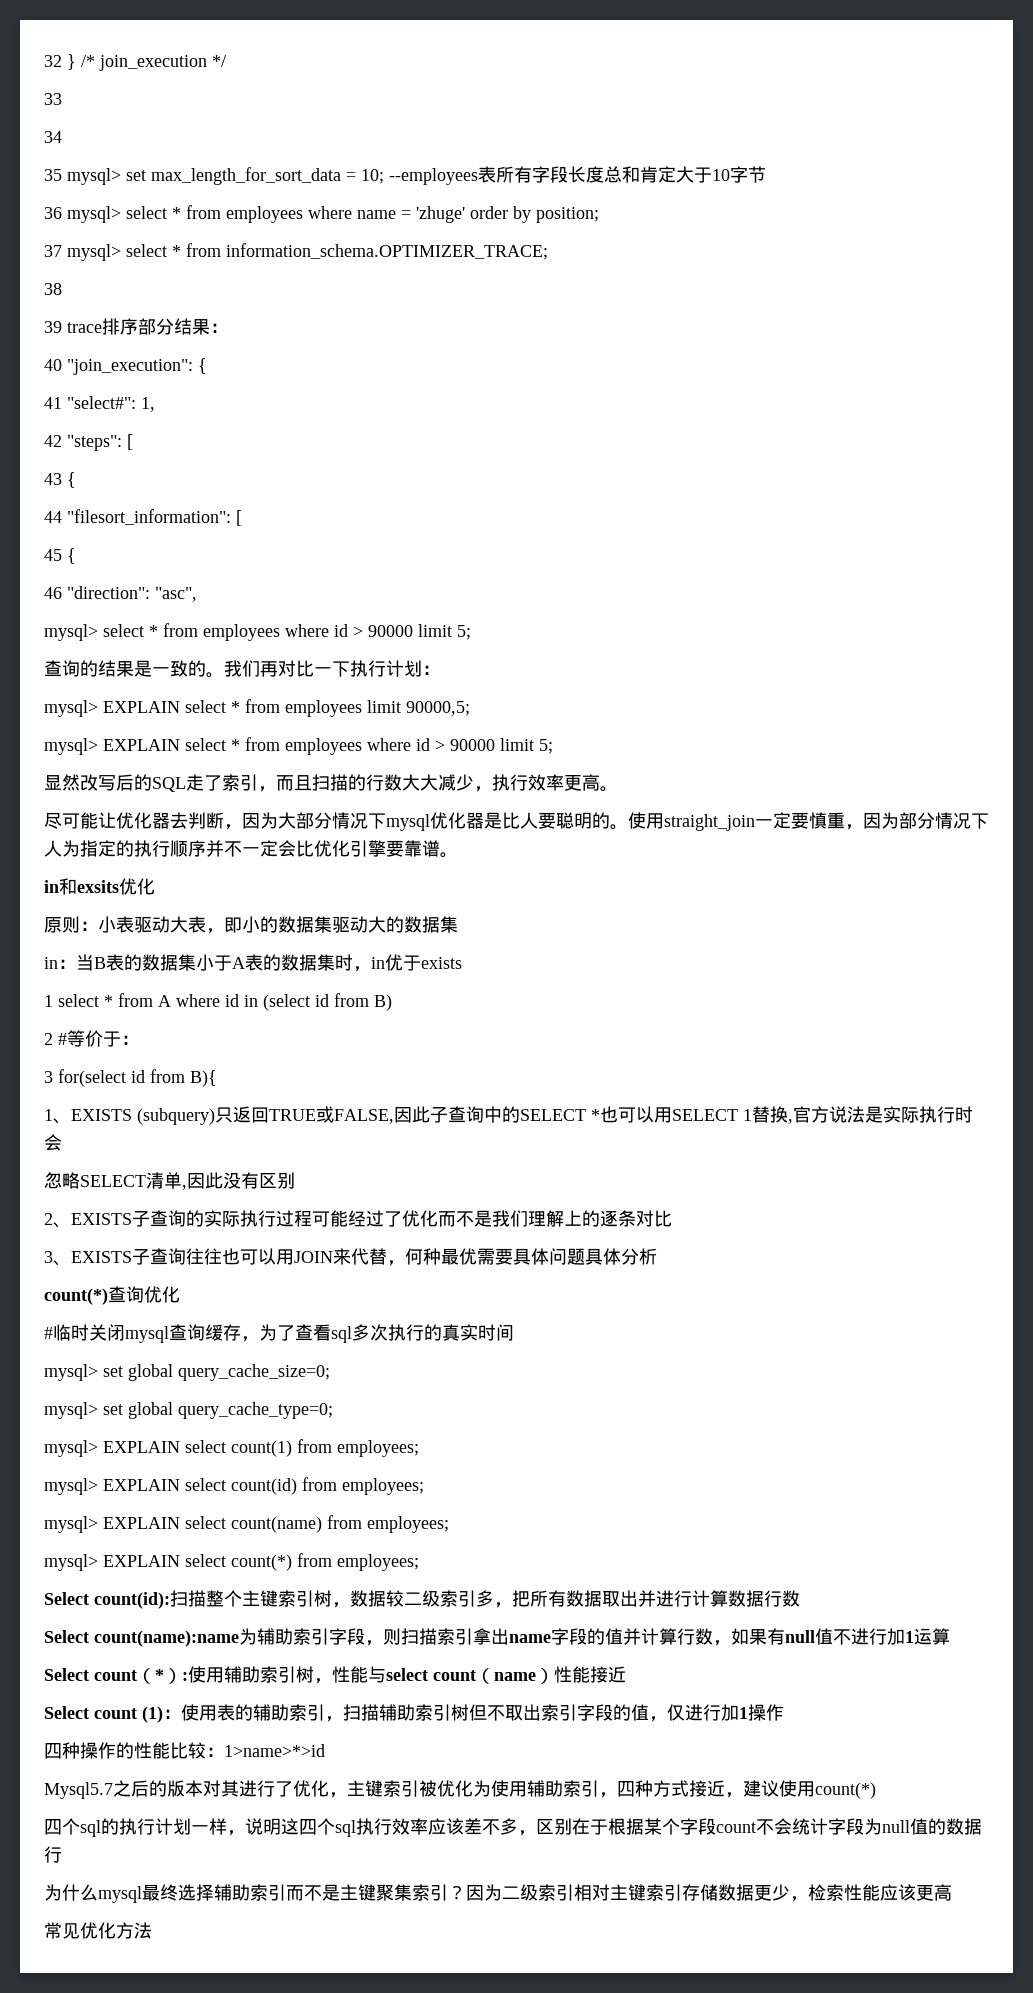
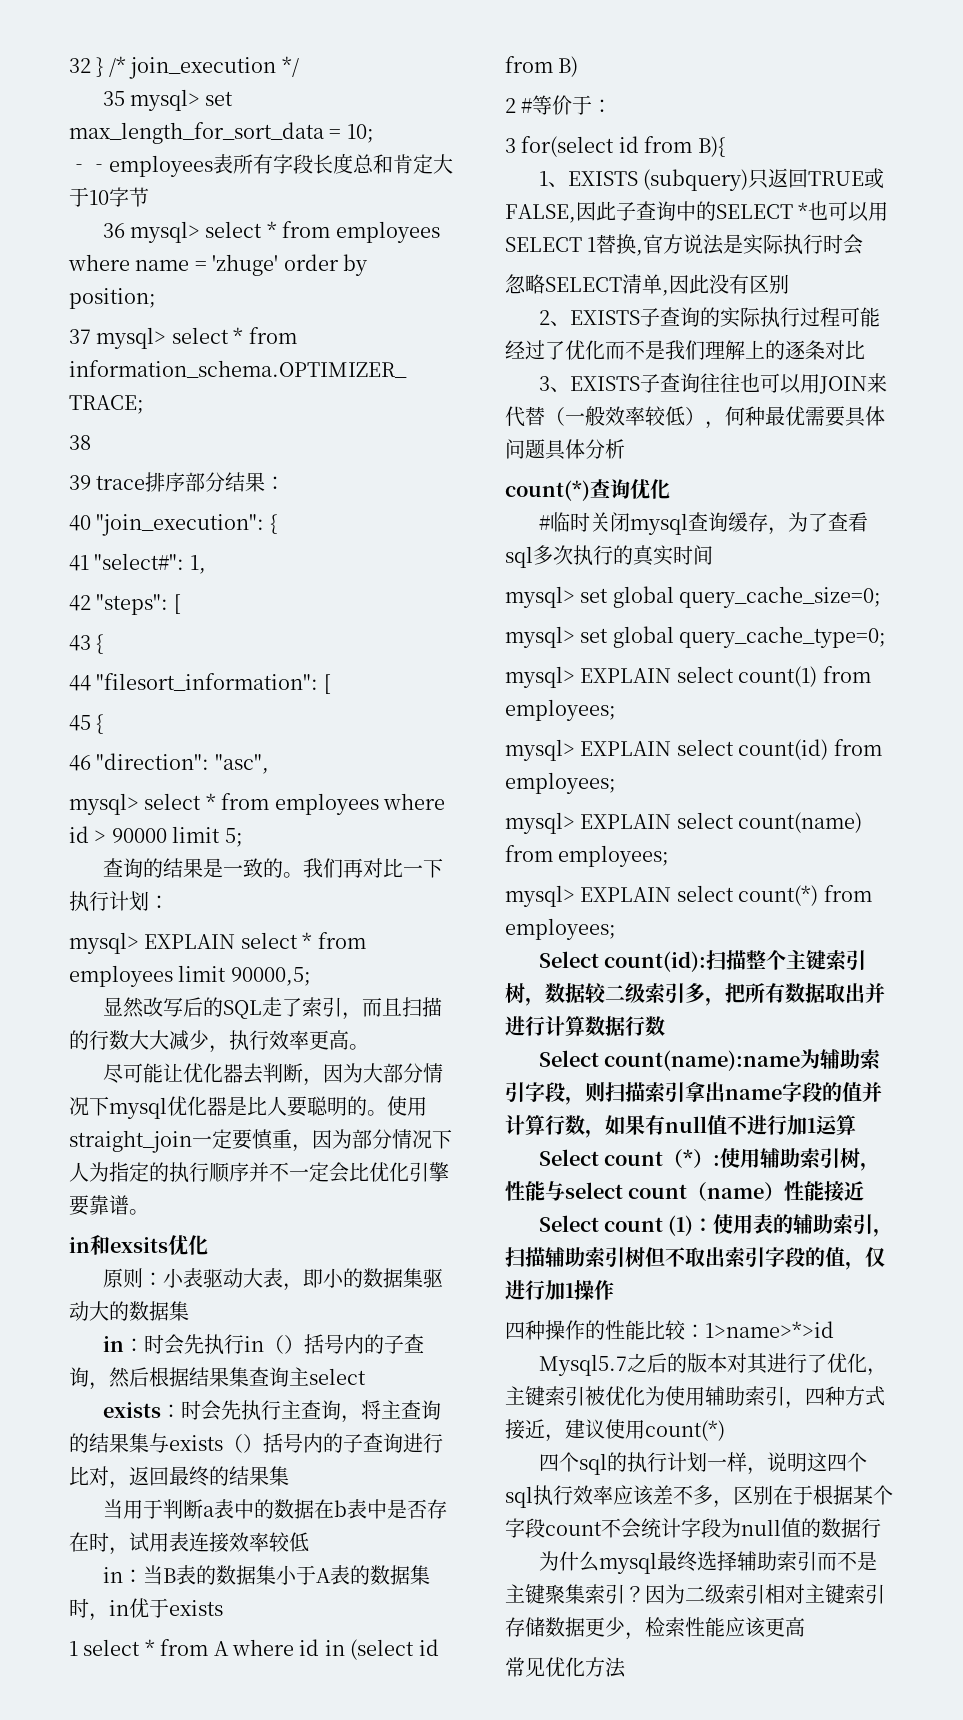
[44,93,62,105] [44,131,62,143] // 33 // 34 -> (299, 66) none
[44,737,553,755] // mysql> EXPLAIN select * from employees where id > 90000 limit 5; -> (311, 976) none
(458, 924) none -> [102,1334,424,1355] [69,1367,366,1390] [102,1400,441,1423] [69,1433,443,1453] [69,1466,289,1489] [102,1499,447,1519] [69,1532,309,1555] // in：时会先执行in（）括号内的子查询，然后根据结果集查询主select // exists：时会先执行主查询，将主查询的结果集与exists（）括号内的子查询进行比对，返回最终的结果集 // 当用于判断a表中的数据在b表中是否存在时，试用表连接效率较低
(387, 1256) none -> [545,406,705,426] （一般效率较低）

